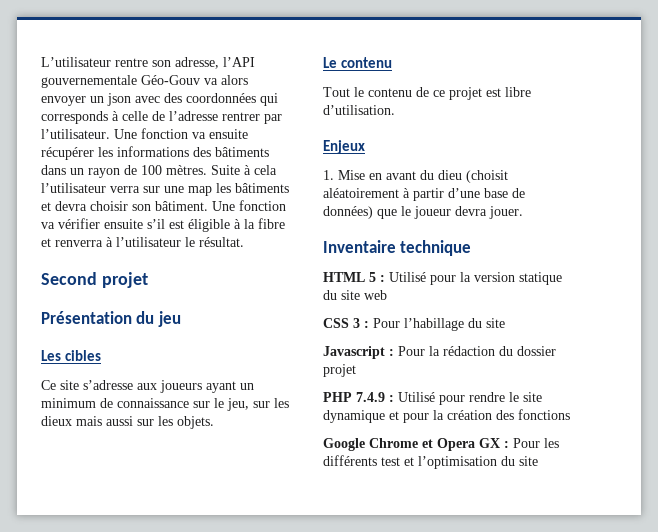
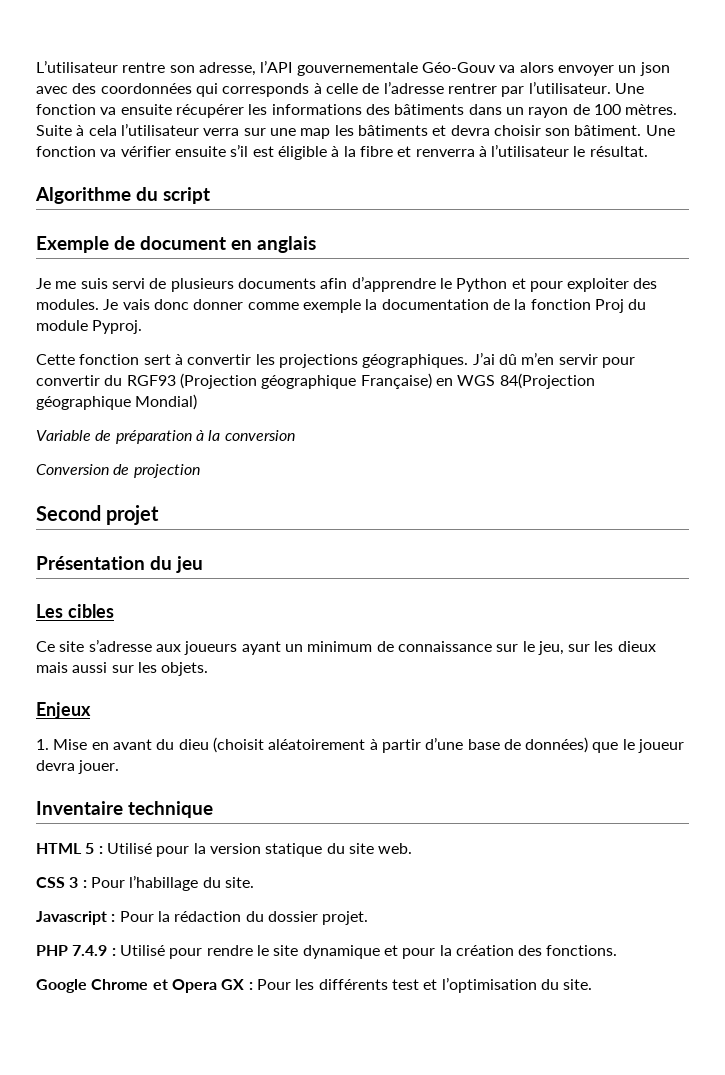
(244, 242) none -> [35,187,210,204] [36,236,316,253] [36,276,658,292] [36,299,647,313] [36,320,143,334] [36,352,635,368] [36,373,595,389] [36,394,198,410] [36,430,295,444] [36,464,200,478] // Algorithme du script // Exemple de document en anglais // Je me suis servi de plusieurs documents afin d’apprendre le Python et pour exploiter des modules. Je vais donc donner comme exemple la documentation de la fonction Proj du module Pyproj. // Cette fonction sert à convertir les projections géographiques. J’ai dû m’en servir pour convertir du RGF93 (Projection géographique Française) en WGS 84(Projection géographique Mondial) // Variable de préparation à la conversion // Conversion de projection
[323,57,393,68] [323,87,531,100] [323,105,395,115] // Le contenu // Tout le contenu de ce projet est libre d’utilisation. -> (209, 669) none
[364,290,387,300] web -> [378,843,413,854] web.
[486,318,505,328] site -> [224,877,254,888] site.
[323,364,356,377] projet -> [322,911,369,925] projet.
[518,409,570,420] fonctions -> [546,945,618,956] fonctions.
[519,456,538,466] site -> [563,979,593,990] site.

